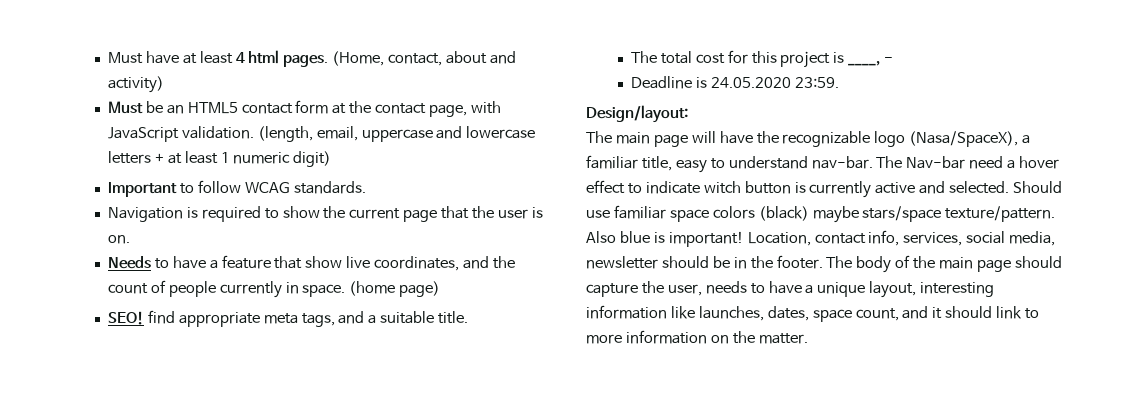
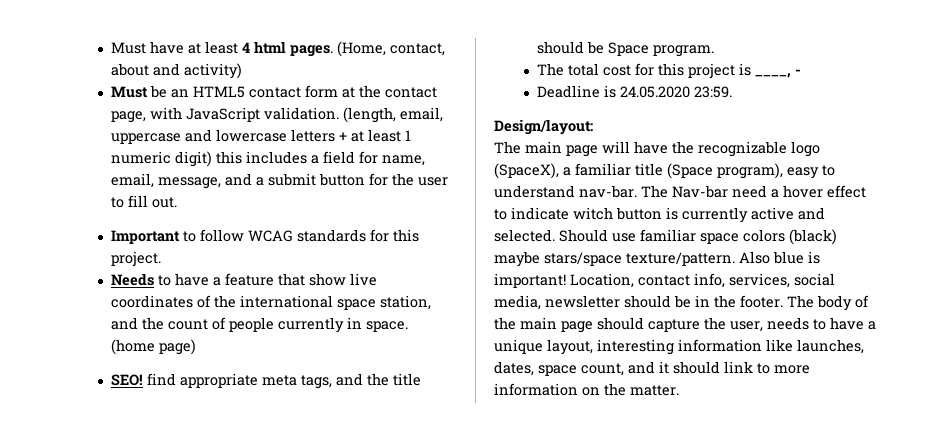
[107,180,366,197] [107,206,543,222] [107,235,130,244] // Important to follow WCAG standards. // Navigation is required to show the current page that the user is on. -> [216,151,426,166] [111,173,449,189] [111,195,178,208] [111,229,420,244] [111,251,162,267] this includes a field for name, email, message, and a submit button for the user to fill out. // Important to follow WCAG standards for this project.
[374,256,460,271] coordinates, -> [111,295,432,310] coordinates of the international space station,
[368,311,469,324] a suitable title. -> [367,373,422,386] [537,41,715,57] the title should be Space program.
[909,131,1019,147] (Nasa/SpaceX), -> [494,163,559,179] (SpaceX),
[641,156,672,171] title, -> [635,163,783,179] title (Space program),

